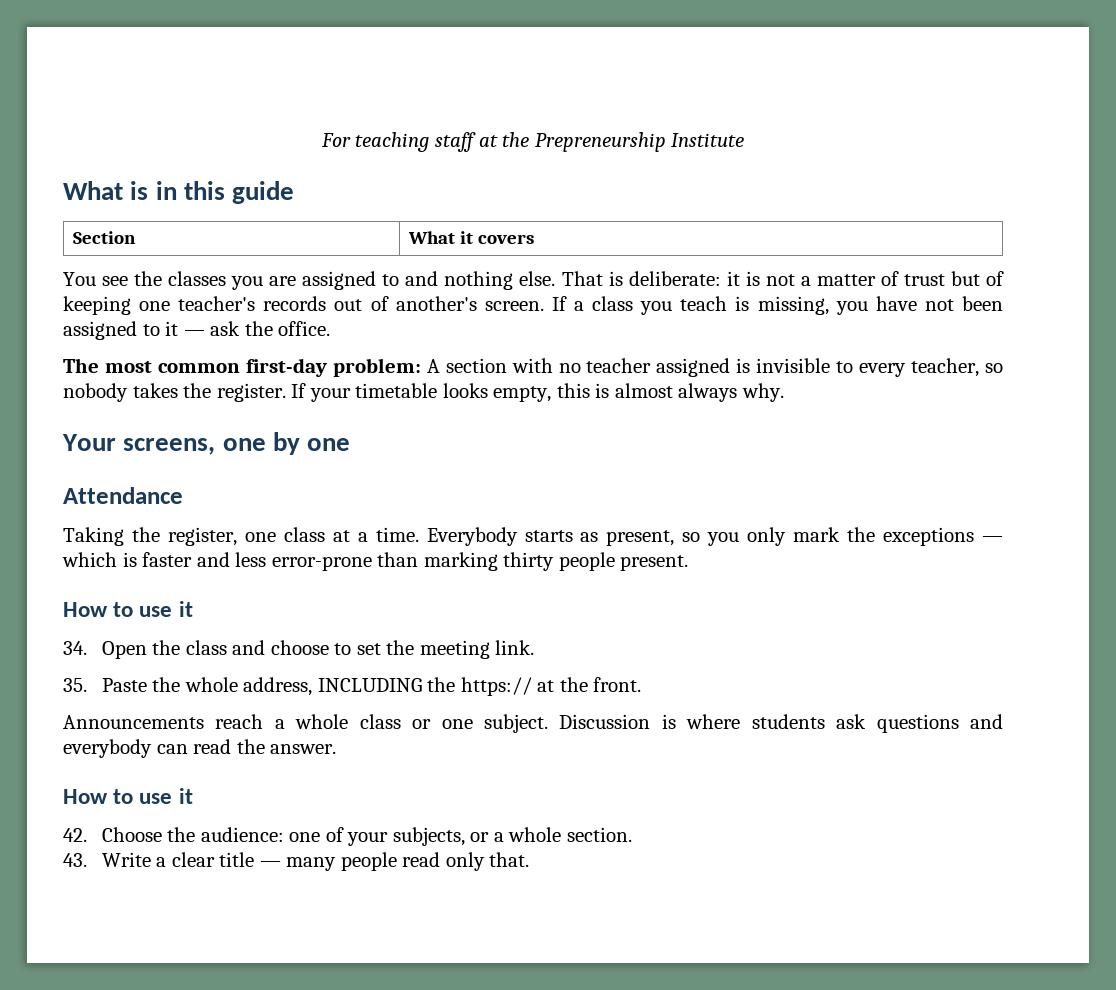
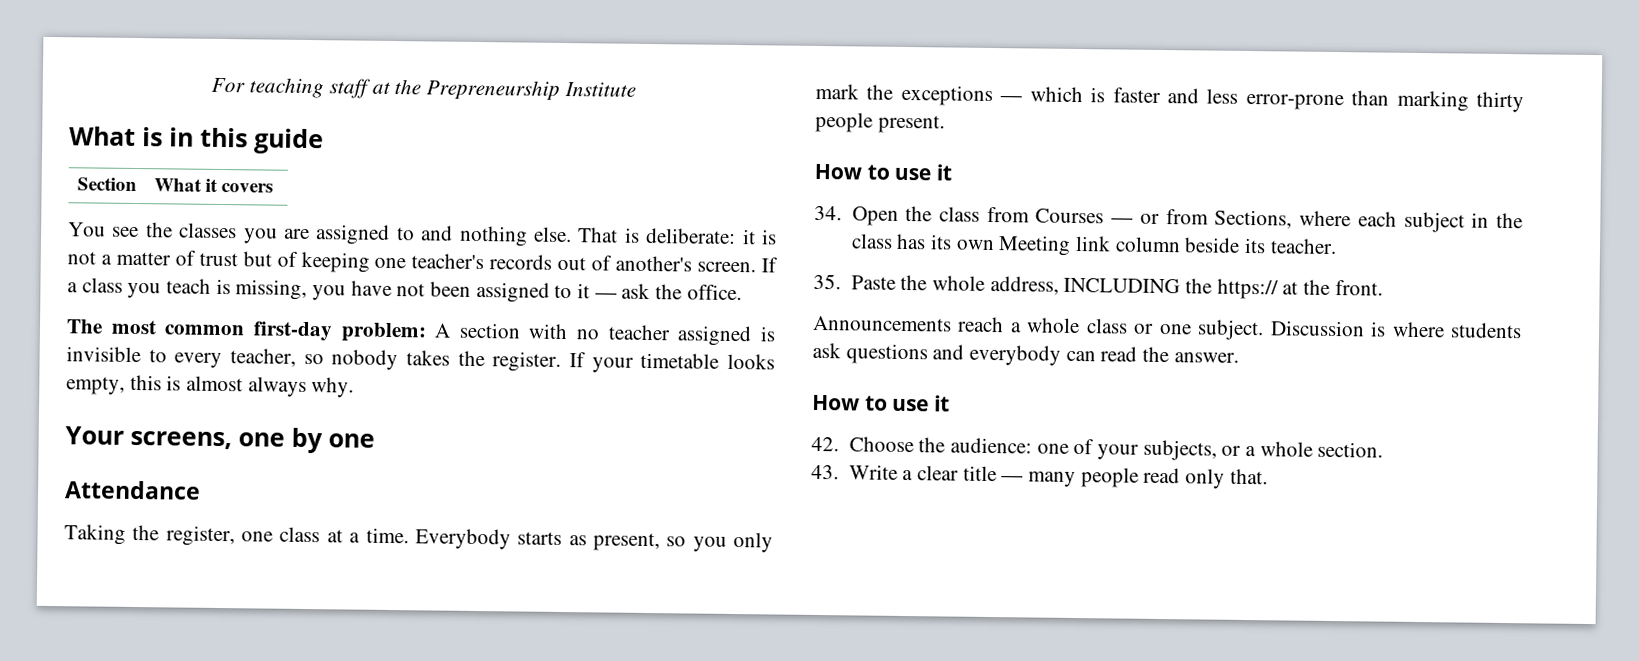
[232,640,535,659] and choose to set the meeting link. -> [986,206,1524,233] [850,233,1337,256] from Courses — or from Sections, where each subject in the class has its own Meeting link column beside its teacher.

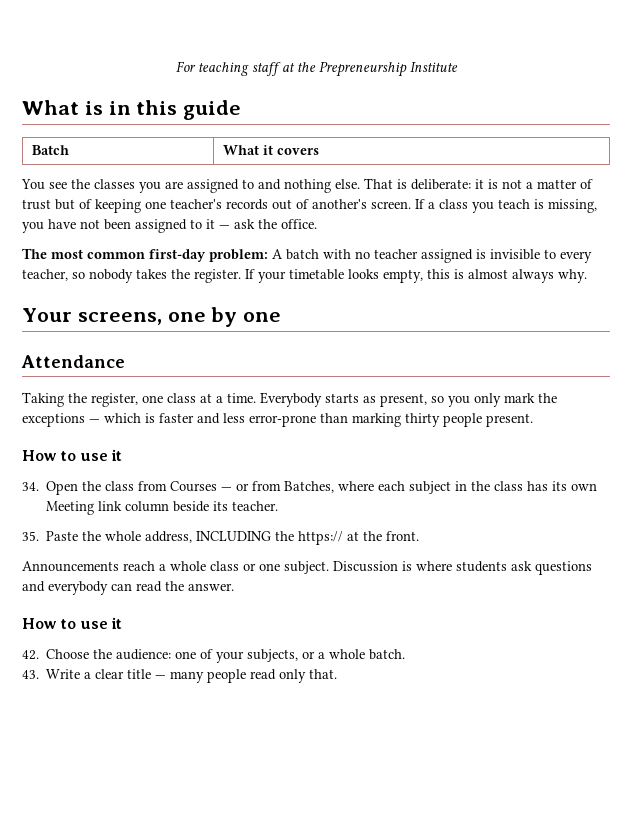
[76,177,137,192] Section -> [31,145,69,155] Batch
[458,322,521,339] section -> [286,249,319,260] batch
[1214,209,1293,229] Sections, -> [284,481,335,493] Batches,
[1317,441,1384,458] section. -> [369,649,406,660] batch.

